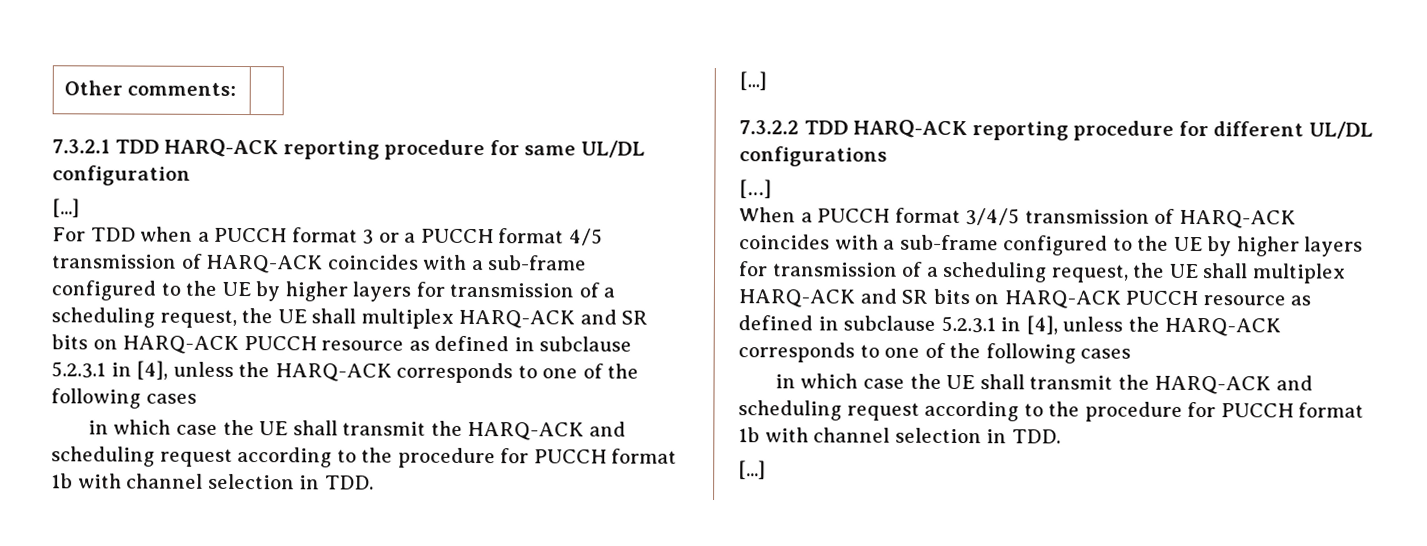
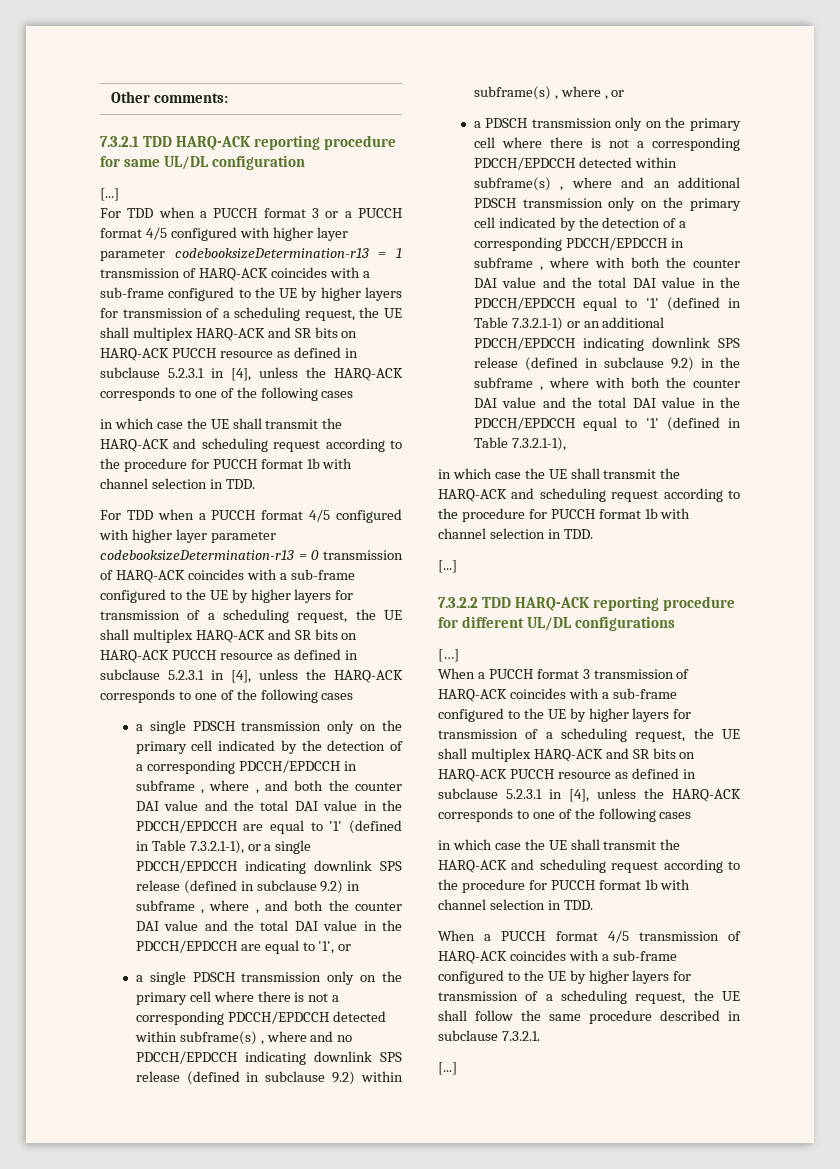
(603, 237) none -> [170,227,348,241] [100,248,402,261] configured with higher layer parameter codebooksizeDetermination-r13 = 1
(374, 482) none -> [100,509,402,523] [99,529,276,543] [100,550,403,561] [100,569,355,583] [100,589,354,603] [100,609,402,623] [100,629,358,643] [100,649,358,663] [100,669,403,683] [100,689,354,703] [135,720,402,734] [135,740,403,754] [135,760,357,774] [135,780,402,794] [135,800,402,811] [135,820,402,834] [135,840,312,854] [135,860,402,874] [135,880,361,894] [135,900,402,914] [135,920,402,931] [135,940,352,954] [135,971,402,985] [135,991,340,1005] [135,1011,386,1025] [134,1031,353,1045] [135,1051,402,1065] [135,1071,404,1085] [473,86,625,100] [473,117,741,131] [473,137,740,151] [473,157,677,170] [473,177,740,191] [473,197,741,211] [473,217,687,231] [473,237,684,251] [473,257,740,271] [473,277,740,288] [473,297,741,311] [473,317,665,331] [473,337,740,351] [473,357,740,371] [473,377,740,391] [473,397,740,408] [473,417,741,431] [473,437,566,451] [438,468,681,479] [438,488,740,502] [438,508,691,522] [438,528,593,539] // For TDD when a PUCCH format 4/5 configured with higher layer parameter codebooksizeDetermination-r13 = 0 transmission of HARQ-ACK coincides with a sub-frame configured to the UE by higher layers for transmission of a scheduling request, the UE shall multiplex HARQ-ACK and SR bits on HARQ-ACK PUCCH resource as defined in subclause 5.2.3.1 in [4], unless the HARQ-ACK corresponds to one of the following cases // a single PDSCH transmission only on the primary cell indicated by the detection of a corresponding PDCCH/EPDCCH in subframe , where , and both the counter DAI value and the total DAI value in the PDCCH/EPDCCH are equal to '1' (defined in Table 7.3.2.1-1), or a single PDCCH/EPDCCH indicating downlink SPS release (defined in subclause 9.2) in subframe , where , and both the counter DAI value and the total DAI value in the PDCCH/EPDCCH are equal to '1', or // a single PDSCH transmission only on the primary cell where there is not a corresponding PDCCH/EPDCCH detected within subframe(s) , where and no PDCCH/EPDCCH indicating downlink SPS release (defined in subclause 9.2) within subframe(s) , where , or // a PDSCH transmission only on the primary cell where there is not a corresponding PDCCH/EPDCCH detected within subframe(s) , where and an additional PDSCH transmission only on the primary cell indicated by the detection of a corresponding PDCCH/EPDCCH in subframe , where with both the counter DAI value and the total DAI value in the PDCCH/EPDCCH equal to '1' (defined in Table 7.3.2.1-1) or an additional PDCCH/EPDCCH indicating downlink SPS release (defined in subclause 9.2) in the subframe , where with both the counter DAI value and the total DAI value in the PDCCH/EPDCCH equal to '1' (defined in Table 7.3.2.1-1), // in which case the UE shall transmit the HARQ-ACK and scheduling request according to the procedure for PUCCH format 1b with channel selection in TDD.
[965,208,1021,226] 3/4/5 -> [582,669,590,679] 3
(1061, 436) none -> [438,930,741,943] [438,950,677,964] [438,970,692,984] [438,990,740,1004] [438,1010,741,1024] [438,1030,540,1041] // When a PUCCH format 4/5 transmission of HARQ-ACK coincides with a sub-frame configured to the UE by higher layers for transmission of a scheduling request, the UE shall follow the same procedure described in subclause 7.3.2.1.

